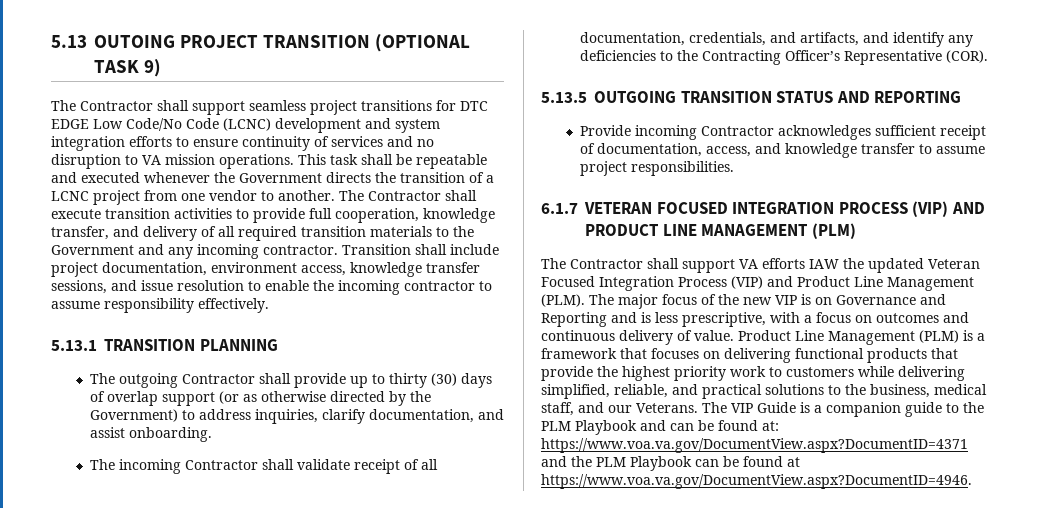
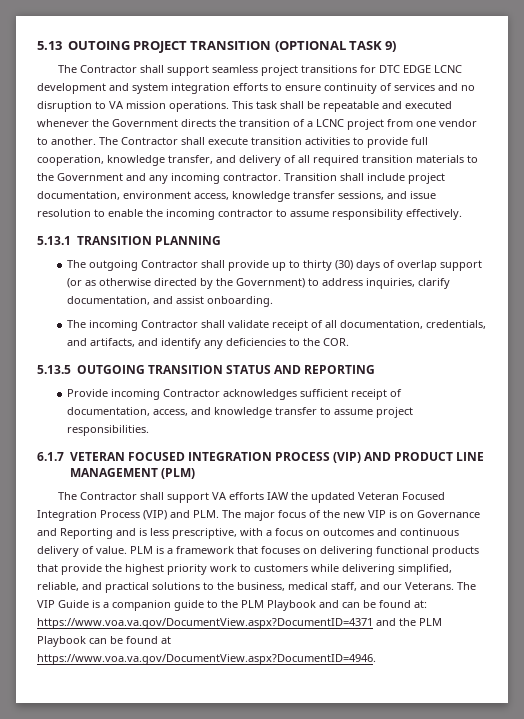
[93,118,271,131] Low Code/No Code (LCNC) -> [434,65,463,73] LCNC
[701,50,988,65] Contracting Officer’s Representative (COR). -> [323,338,350,346] COR.
[797,276,974,291] [541,294,585,307] Product Line Management (PLM). -> [193,510,219,518] PLM.
[738,330,959,345] Product Line Management (PLM) -> [130,546,153,554] PLM

